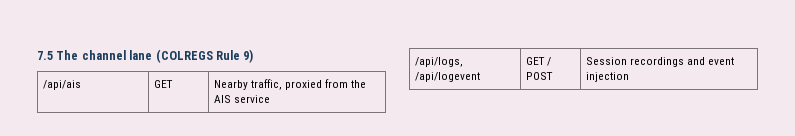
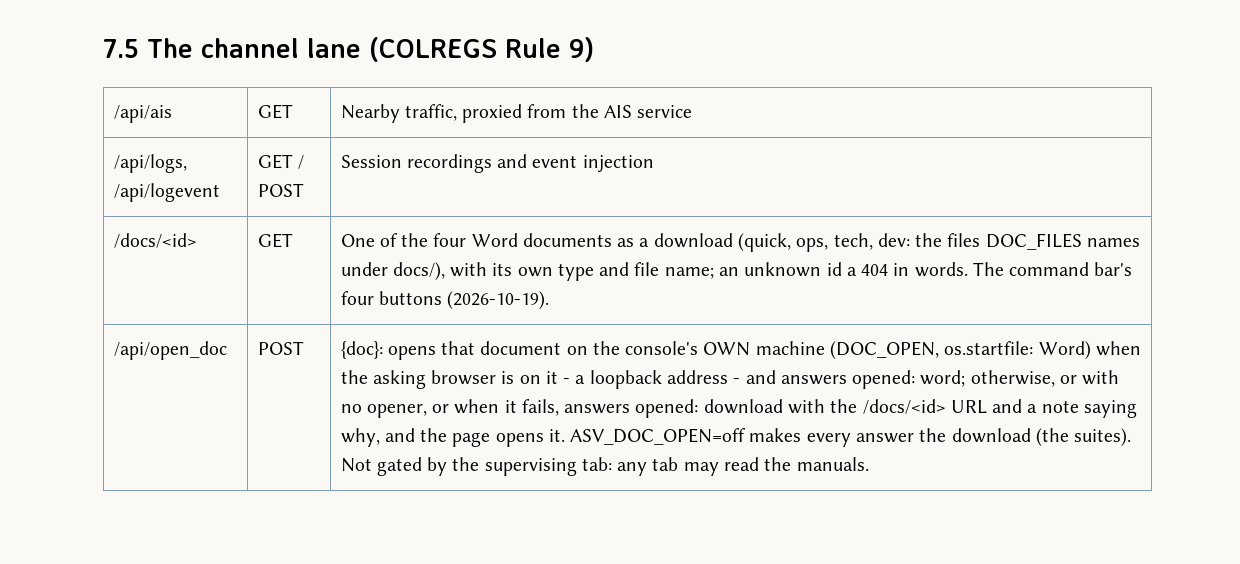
(629, 77) none -> [113,233,197,248] [257,233,293,248] [340,233,1140,252] [340,262,1133,281] [340,291,550,309] [113,341,227,360] [257,341,304,355] [340,341,1141,360] [340,370,1120,389] [340,399,1137,418] [340,428,1132,447] [340,457,869,476] // /docs/<id> | GET | One of the four Word documents as a download (quick, ops, tech, dev: the files DOC_FILES names under docs/), with its own type and file name; an unknown id a 404 in words. The command bar's four buttons (2026-10-19). // /api/open_doc | POST | {doc}: opens that document on the console's OWN machine (DOC_OPEN, os.startfile: Word) when the asking browser is on it - a loopback address - and answers opened: word; otherwise, or with no opener, or when it fails, answers opened: download with the /docs/<id> URL and a note saying why, and the page opens it. ASV_DOC_OPEN=off makes every answer the download (the suites). Not gated by the supervising tab: any tab may read the manuals.

